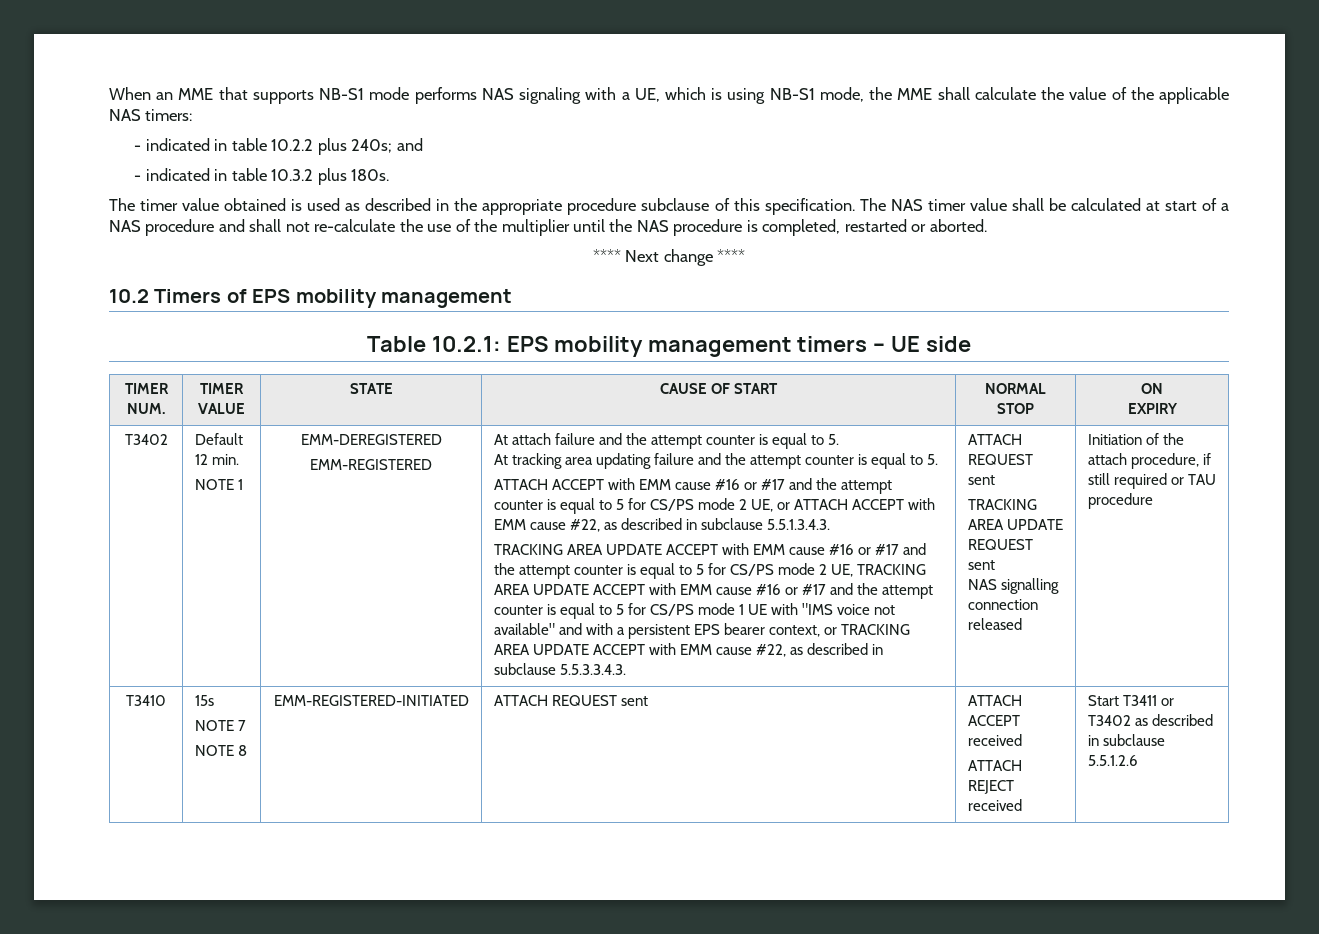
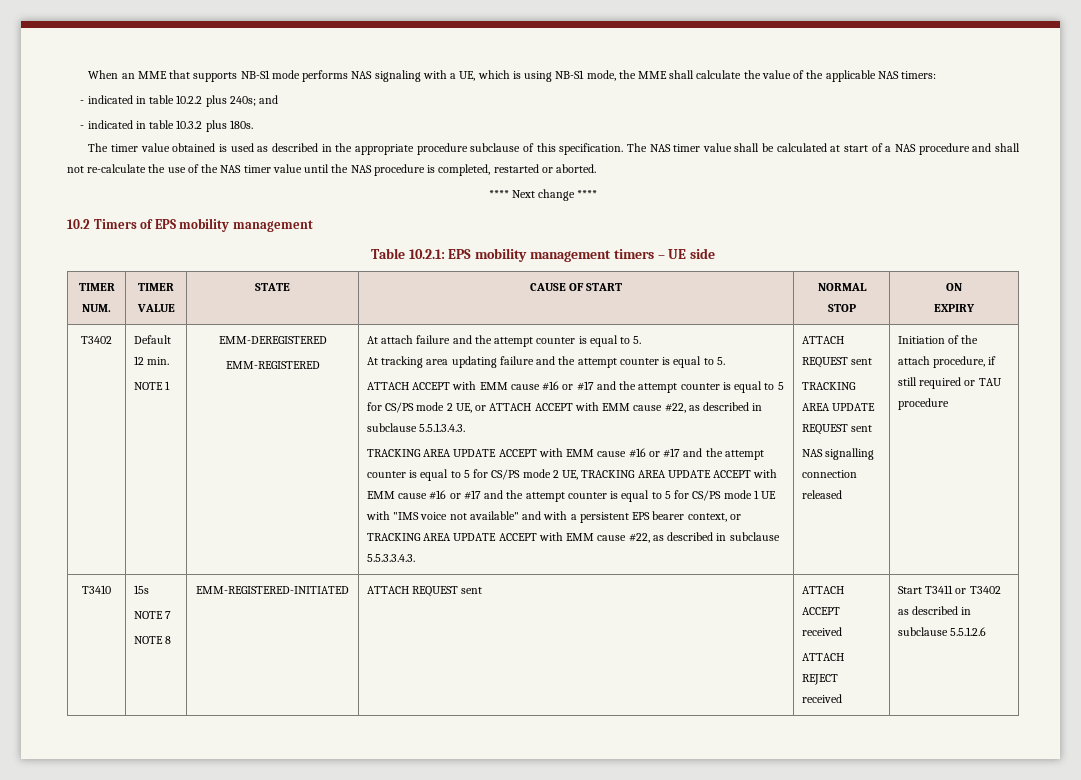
[501,219,570,236] multiplier -> [220,164,302,173] NAS timer value

